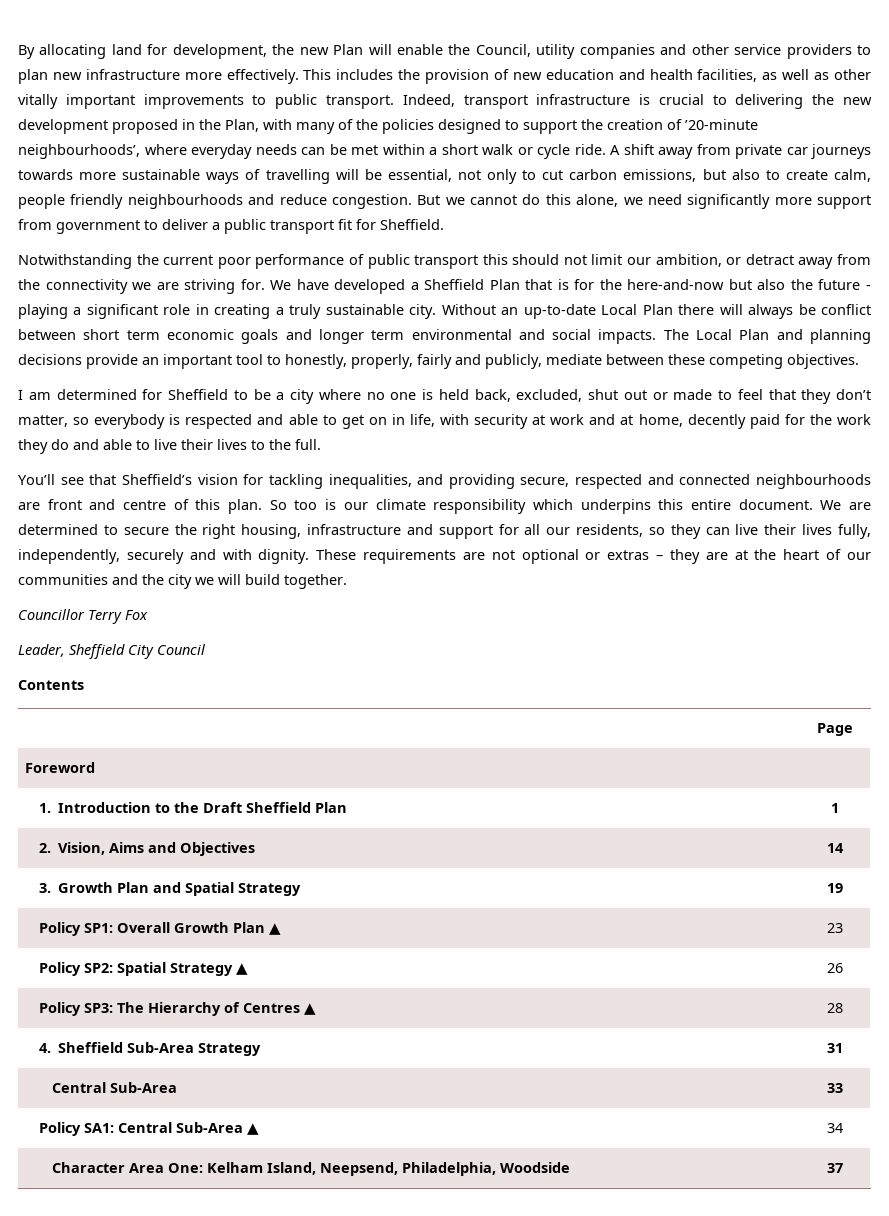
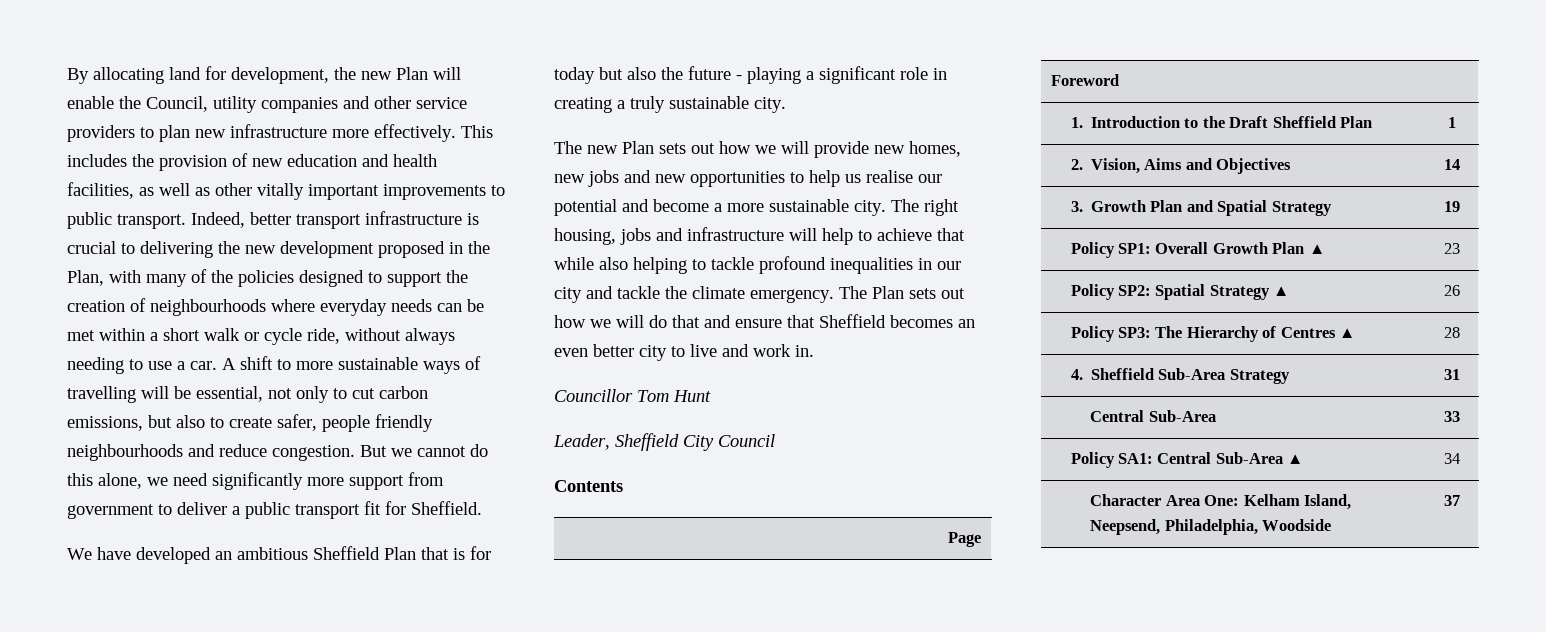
(455, 100) none -> [250,212,291,225] better
[685,119,758,130] [18,144,140,159] ’20-minute neighbourhoods’, -> [150,299,266,316] neighbourhoods
[574,144,871,159] [18,169,73,180] ride. A shift away from private car journeys towards -> [307,328,455,345] [67,356,291,374] ride, without always needing to use a car. A shift to
[833,169,871,182] calm, -> [277,414,317,431] safer,
[18,254,872,269] [18,279,265,294] Notwithstanding the current poor performance of public transport this should not limit our ambition, or detract away from the connectivity we are striving for. -> (482, 508) none
[410,282,419,290] a -> [215,547,308,560] an ambitious
[599,279,725,290] the here-and-now -> [554,67,595,84] today
[441,304,872,319] [18,329,871,344] [18,354,859,369] [18,389,871,404] [18,414,871,429] [18,439,321,454] [18,474,871,489] [18,499,872,514] [18,524,872,539] [18,549,872,564] [18,574,347,589] Without an up-to-date Local Plan there will always be conflict between short term economic goals and longer term environmental and social impacts. The Local Plan and planning decisions provide an important tool to honestly, properly, fairly and publicly, mediate between these competing objectives. // I am determined for Sheffield to be a city where no one is held back, excluded, shut out or made to feel that they don’t matter, so everybody is respected and able to get on in life, with security at work and at home, decently paid for the work they do and able to live their lives to the full. // You’ll see that Sheffield’s vision for tackling inequalities, and providing secure, respected and connected neighbourhoods are front and centre of this plan. So too is our climate responsibility which underpins this entire document. We are determined to secure the right housing, infrastructure and support for all our residents, so they can live their lives fully, independently, securely and with dignity. These requirements are not optional or extras – they are at the heart of our communities and the city we will build together. -> [554,141,961,158] [554,170,942,187] [554,199,959,216] [554,227,965,245] [554,256,961,274] [554,286,965,303] [554,314,975,328] [554,344,814,361] // The new Plan sets out how we will provide new homes, new jobs and new opportunities to help us realise our potential and become a more sustainable city. The right housing, jobs and infrastructure will help to achieve that while also helping to tackle profound inequalities in our city and tackle the climate emergency. The Plan sets out how we will do that and ensure that Sheffield becomes an even better city to live and work in.
[88,610,148,624] Terry Fox -> [637,390,711,402] Tom Hunt

